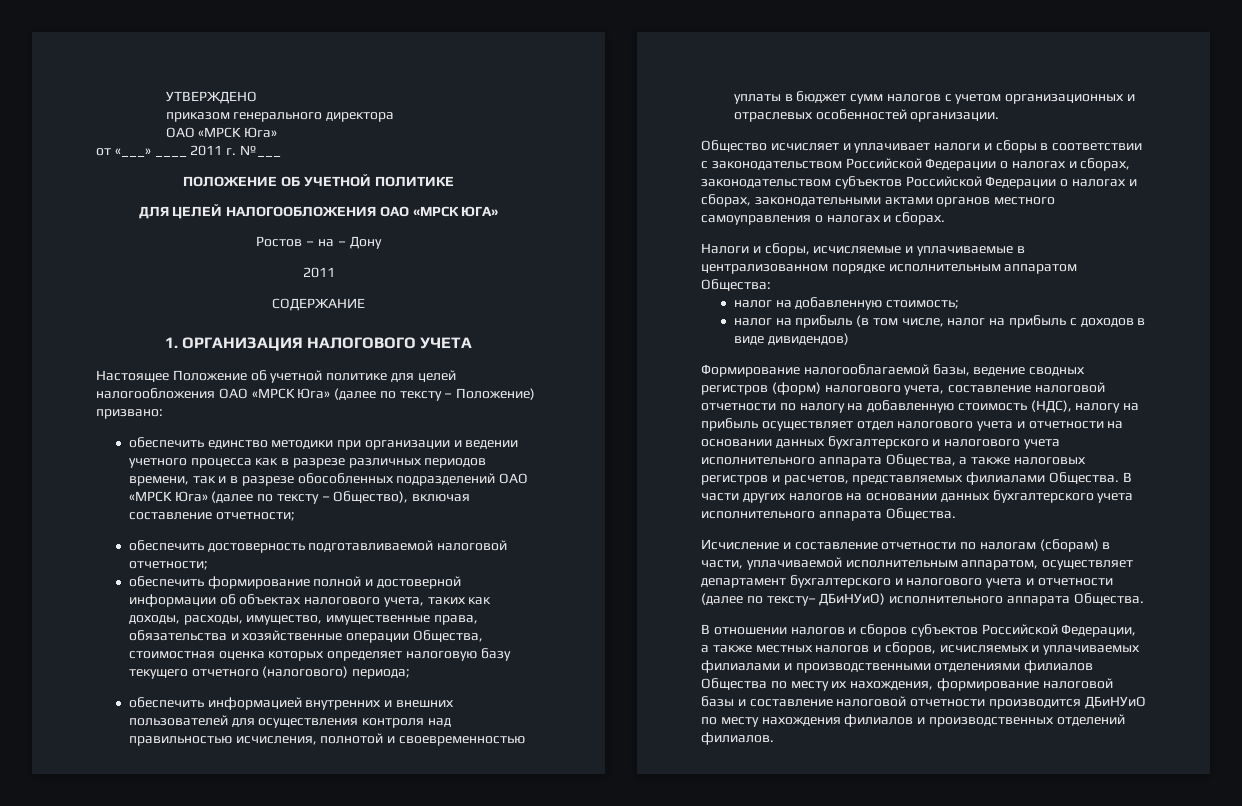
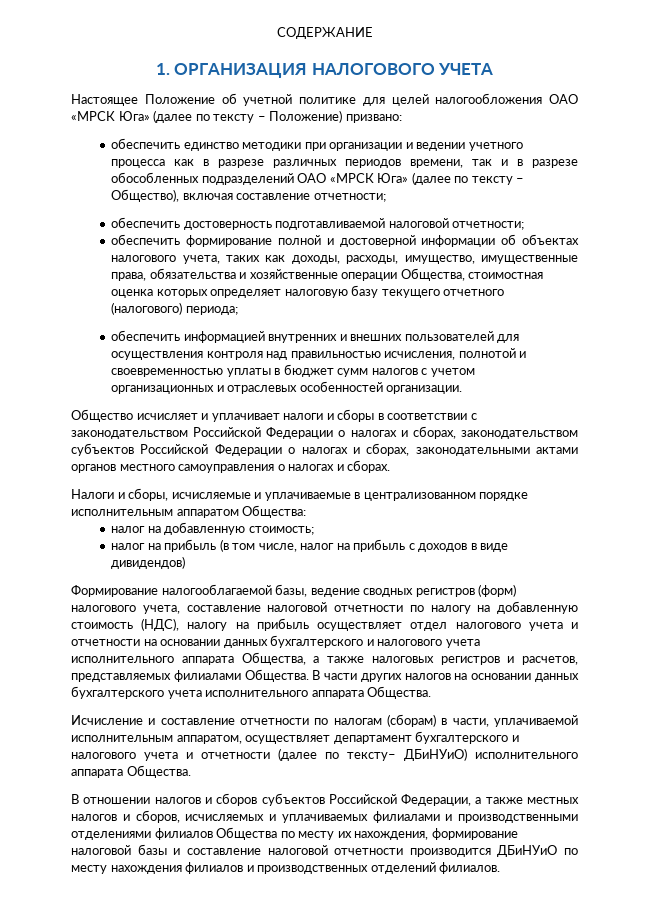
[165,91,257,104] [165,112,395,122] [165,127,278,138] [96,145,281,157] [183,174,454,187] [138,204,499,219] [256,236,382,249] [302,267,335,278] УТВЕРЖДЕНО // приказом генерального директора // ОАО «МРСК Юга» // от «___» ____ 2011 г. №___ // ПОЛОЖЕНИЕ ОБ УЧЕТНОЙ ПОЛИТИКЕ // ДЛЯ ЦЕЛЕЙ НАЛОГООБЛОЖЕНИЯ ОАО «МРСК ЮГА» // Ростов – на – Дону // 2011 // -> (276, 33) none

